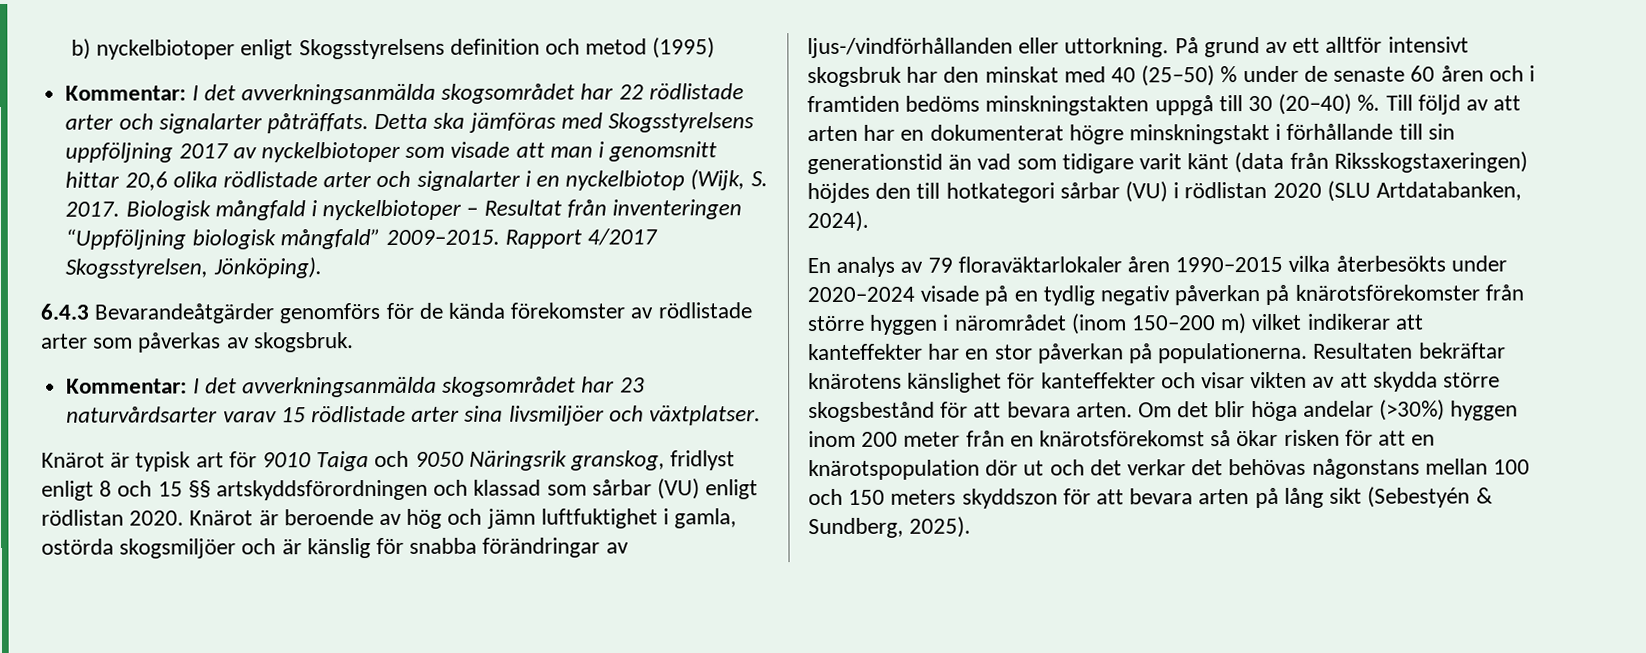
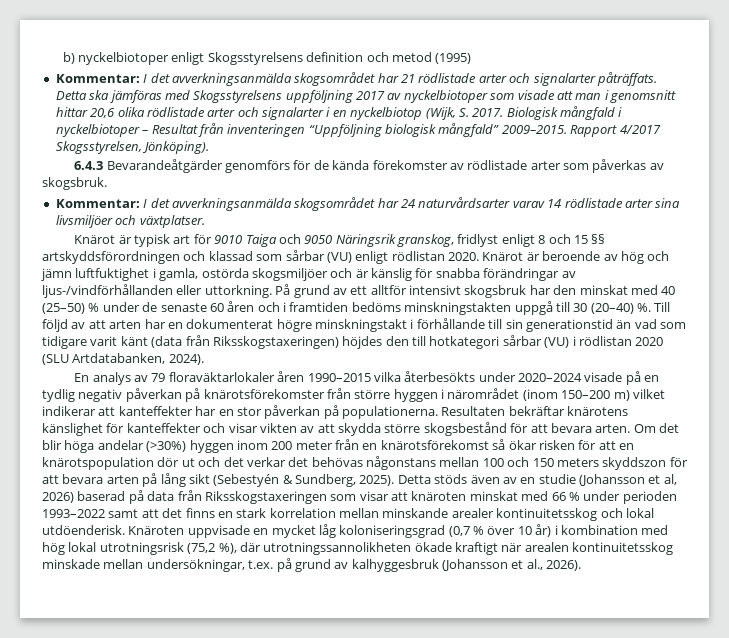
[618,84,644,100] 22 -> [401,74,415,83] 21
[619,377,645,393] 23 -> [401,199,415,208] 24
[280,407,306,423] 15 -> [547,199,562,208] 14
(972, 527) none -> [397,474,677,486] [42,490,677,504] [42,508,654,521] [42,524,669,538] [42,542,674,555] [42,558,582,572] Detta stöds även av en studie (Johansson et al, 2026) baserad på data från Riksskogstaxeringen som visar att knäroten minskat med 66 % under perioden 1993–2022 samt att det finns en stark korrelation mellan minskande arealer kontinuitetsskog och lokal utdöenderisk. Knäroten uppvisade en mycket låg koloniseringsgrad (0,7 % över 10 år) i kombination med hög lokal utrotningsrisk (75,2 %), där utrotningssannolikheten ökade kraftigt när arealen kontinuitetsskog minskade mellan undersökningar, t.ex. på grund av kalhyggesbruk (Johansson et al., 2026).

